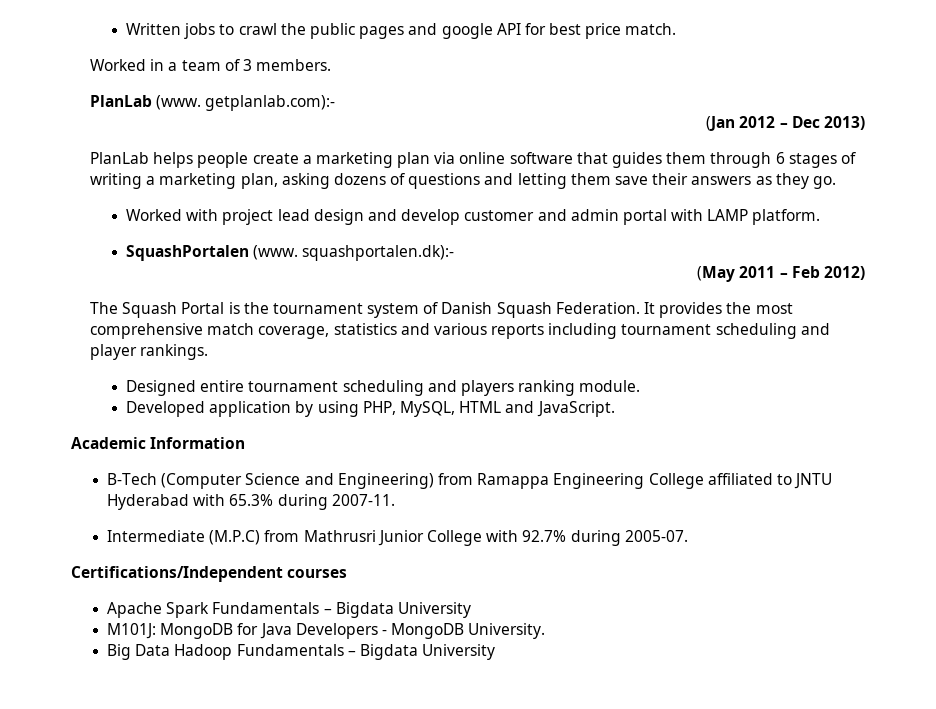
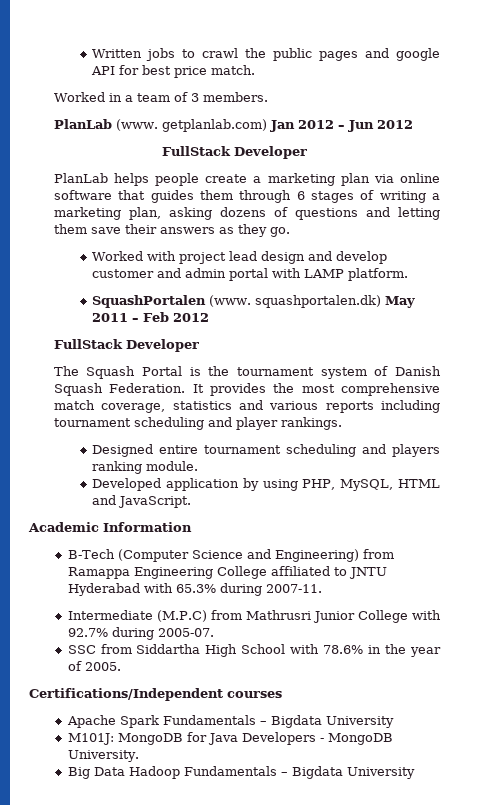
[205,95,336,111] [706,116,865,131] getplanlab.com):- // (Jan 2012 – Dec 2013) -> [161,119,413,132] [162,146,307,159] getplanlab.com) Jan 2012 – Jun 2012 // FullStack Developer
[302,245,455,261] [697,266,736,282] squashportalen.dk):- // (May -> [255,295,416,308] squashportalen.dk) May
[823,266,865,280] 2012) -> [173,313,210,322] [53,339,199,352] 2012 // FullStack Developer
(688, 536) none -> [67,644,441,657] [67,661,121,671] // SSC from Siddartha High School with 78.6% in the year of 2005.

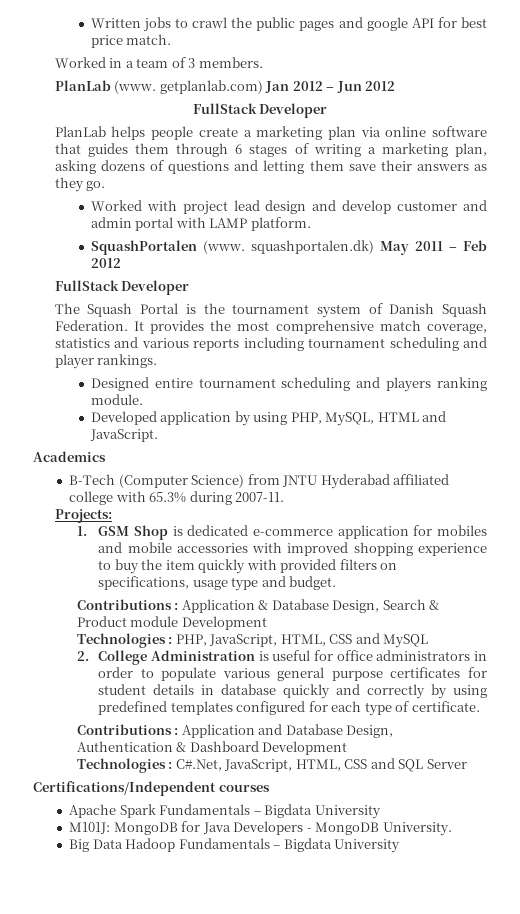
[28,522,192,532] Academic Information -> [33,451,106,462] Academics
[191,549,394,562] [67,566,387,579] [67,583,322,596] [67,610,441,623] [67,627,214,640] [67,644,441,657] [67,661,121,671] Science and Engineering) from Ramappa Engineering College affiliated to JNTU Hyderabad with 65.3% during 2007-11. // Intermediate (M.P.C) from Mathrusri Junior College with 92.7% during 2005-07. // SSC from Siddartha High School with 78.6% in the year of 2005. -> [191,474,450,489] [69,491,285,505] [54,509,112,523] [76,525,487,540] [98,542,488,556] [98,559,398,574] [98,576,337,591] [76,599,440,613] [76,616,267,630] [76,633,429,648] [76,650,487,665] [98,667,488,681] [98,684,488,699] [98,701,480,716] [76,724,394,738] [76,741,348,755] [76,758,467,773] Science) from JNTU Hyderabad affiliated college with 65.3% during 2007-11. // Projects: // 1. GSM Shop is dedicated e-commerce application for mobiles and mobile accessories with improved shopping experience to buy the item quickly with provided filters on specifications, usage type and budget. // Contributions : Application & Database Design, Search & Product module Development // Technologies : PHP, JavaScript, HTML, CSS and MySQL // 2. College Administration is useful for office administrators in order to populate various general purpose certificates for student details in database quickly and correctly by using predefined templates configured for each type of certificate. // Contributions : Application and Database Design, Authentication & Dashboard Development // Technologies : C#.Net, JavaScript, HTML, CSS and SQL Server

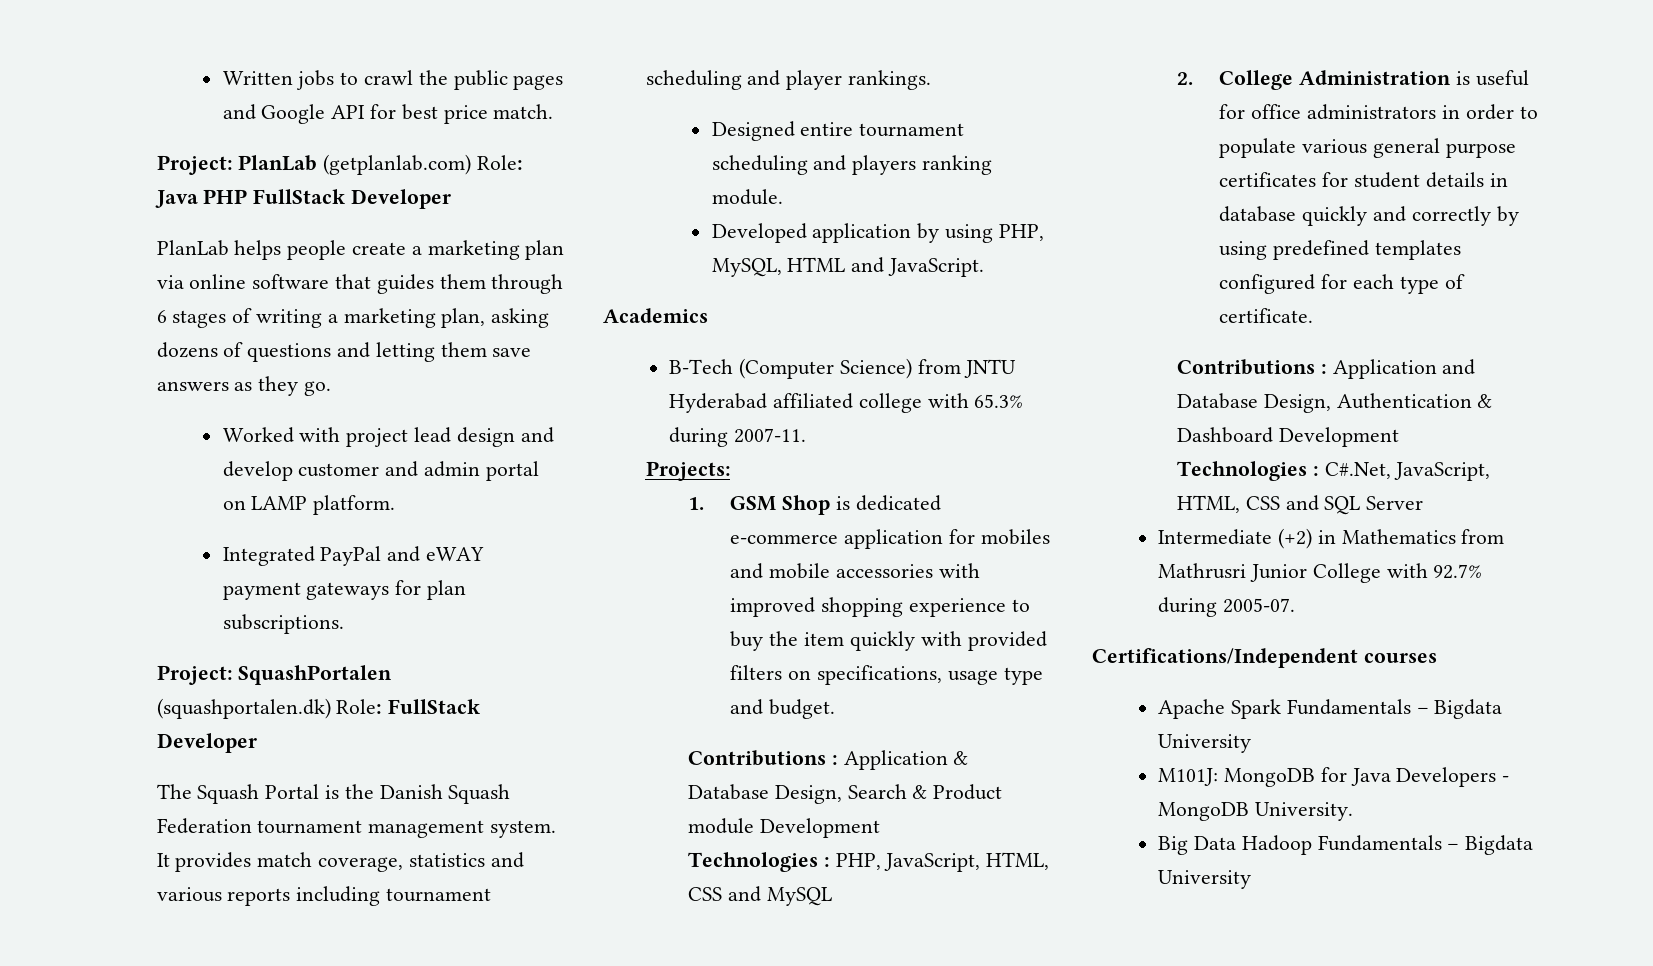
[366,17,408,31] google -> [261,104,326,124] Google
[54,57,263,68] [54,80,396,94] Worked in a team of 3 members. // PlanLab (www. getplanlab.com) Jan 2012 – Jun 2012 // -> [156,154,523,175] [154,189,248,208] Project: PlanLab (getplanlab.com) Role: Java PHP
[380,160,412,171] their -> (532, 352) none
[175,217,206,228] with -> [222,500,246,510] on
[90,240,487,255] [90,258,121,268] SquashPortalen (www. squashportalen.dk) May 2011 – Feb 2012 // -> [222,546,485,566] [222,580,467,600] [222,614,344,634] [156,665,393,685] [156,698,383,719] Integrated PayPal and eWAY payment gateways for plan subscriptions. // Project: SquashPortalen (squashportalen.dk) Role:
[232,303,487,318] [54,320,374,334] tournament system of Danish Squash Federation. It provides the most comprehensive -> [379,784,511,804] [156,818,556,838] [156,852,252,872] Danish Squash Federation tournament management system. It provides
(467, 764) none -> [1158,528,1505,549] [1158,563,1483,583] [1158,597,1295,617] // Intermediate (+2) in Mathematics from Mathrusri Junior College with 92.7% during 2005-07.

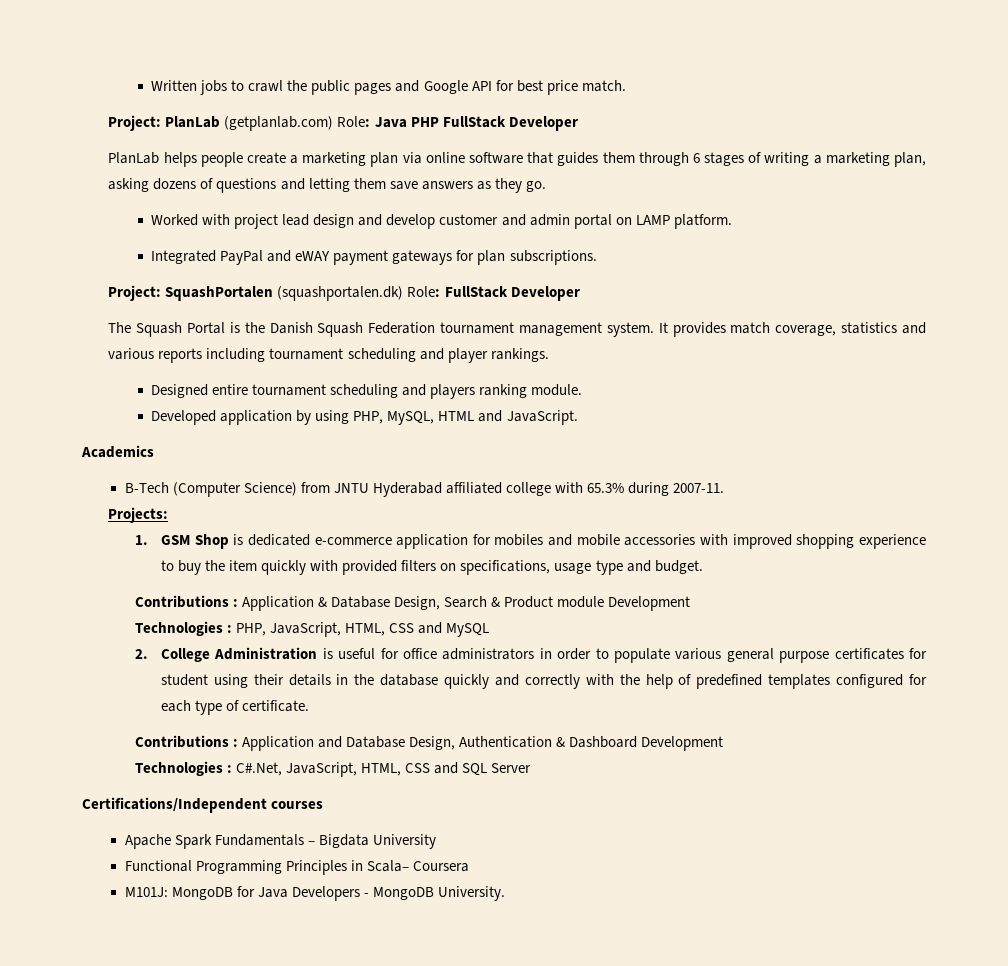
(1421, 180) none -> [213,674,284,688] using their
(1508, 180) none -> [354,674,375,685] the
[1496,206,1519,226] [1219,241,1268,260] by using -> [585,674,692,689] with the help of
[1158,528,1505,549] [1158,563,1483,583] [1158,597,1295,617] // Intermediate (+2) in Mathematics from Mathrusri Junior College with 92.7% during 2005-07. -> (532, 768) none
(1252, 743) none -> [124,860,470,875] // Functional Programming Principles in Scala– Coursera
[1158,835,1534,855] [1158,870,1252,889] // Big Data Hadoop Fundamentals – Bigdata University -> (506, 893) none

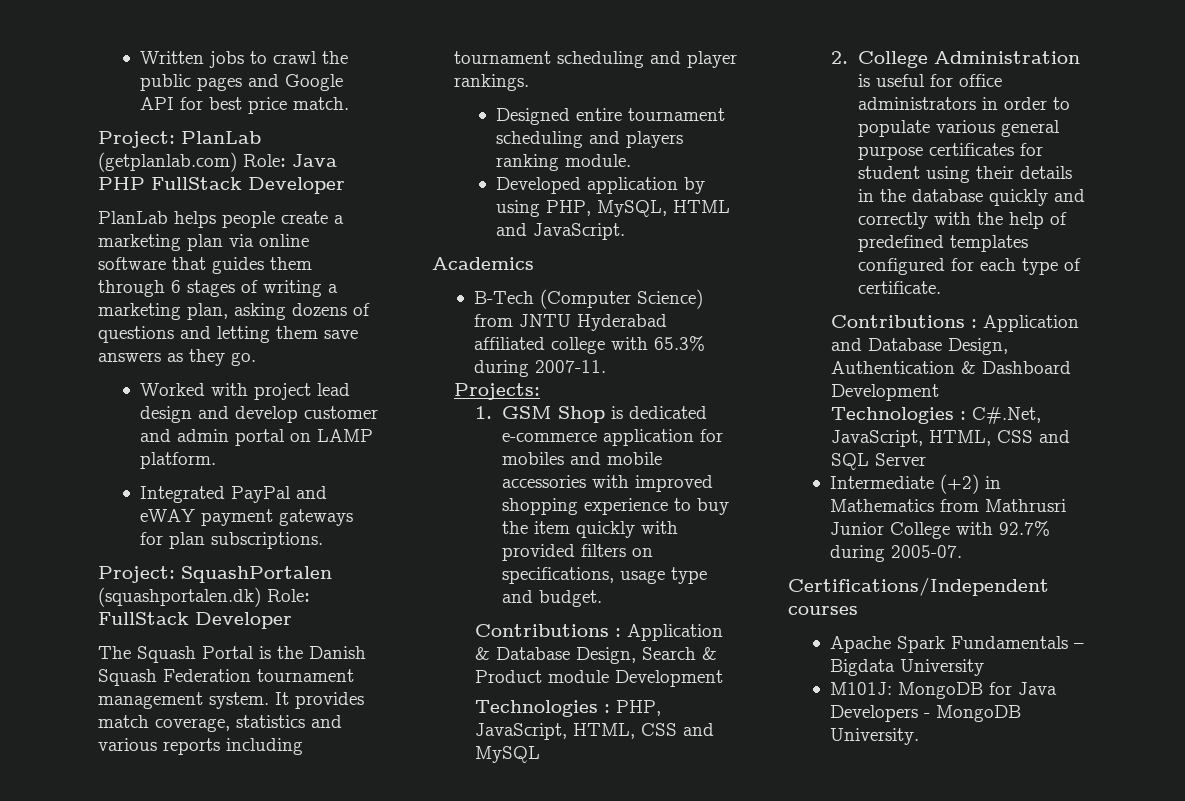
(532, 768) none -> [830,474,1002,494] [830,499,1067,512] [830,521,1051,539] [830,545,963,562] // Intermediate (+2) in Mathematics from Mathrusri Junior College with 92.7% during 2005-07.
[124,860,470,875] // Functional Programming Principles in Scala– Coursera -> (985, 667) none

